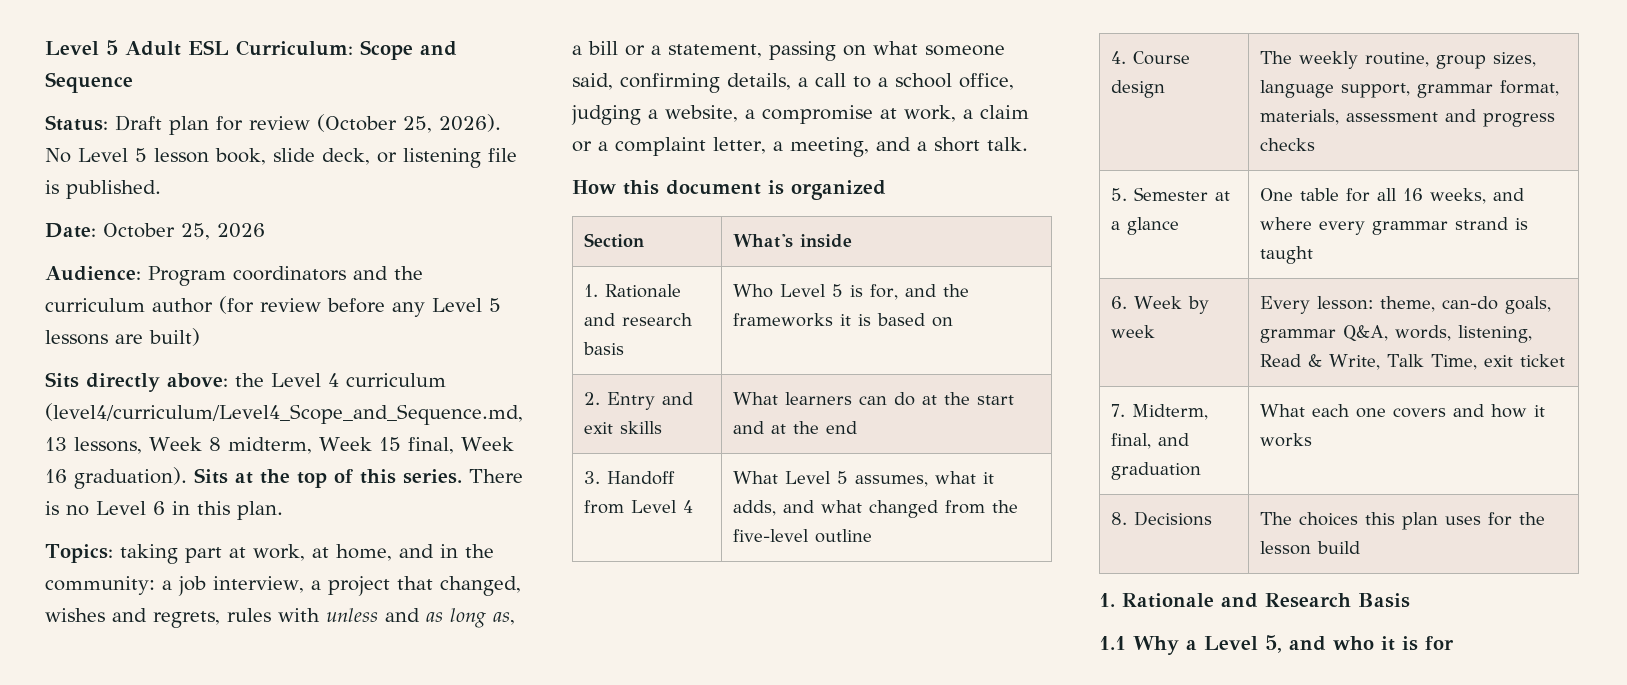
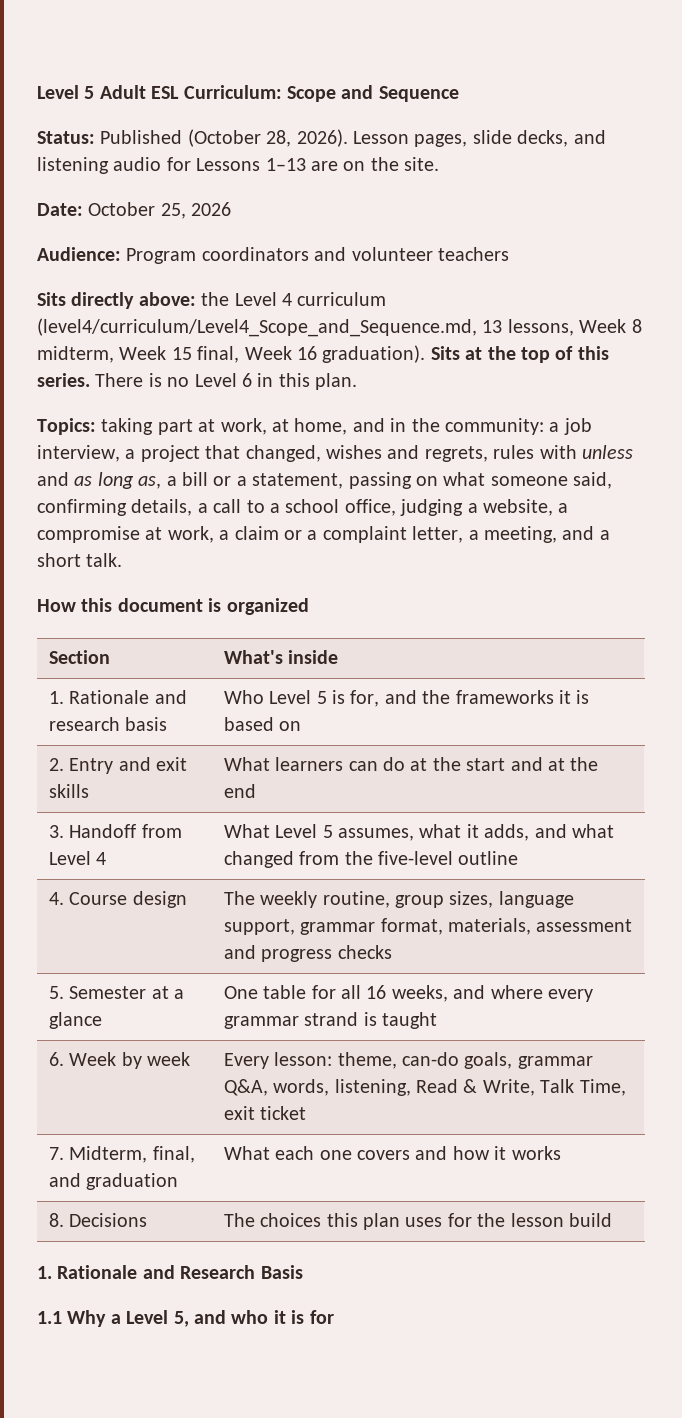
[115,114,501,135] [45,148,517,168] [45,180,161,199] Draft plan for review (October 25, 2026). No Level 5 lesson book, slide deck, or listening file is published. -> [100,129,606,147] [37,157,440,174] Published (October 28, 2026). Lesson pages, slide decks, and listening audio for Lessons 1–13 are on the site.
[394,266,423,280] [45,296,501,317] [45,328,200,346] the curriculum author (for review before any Level 5 lessons are built) -> [351,247,509,261] volunteer teachers

